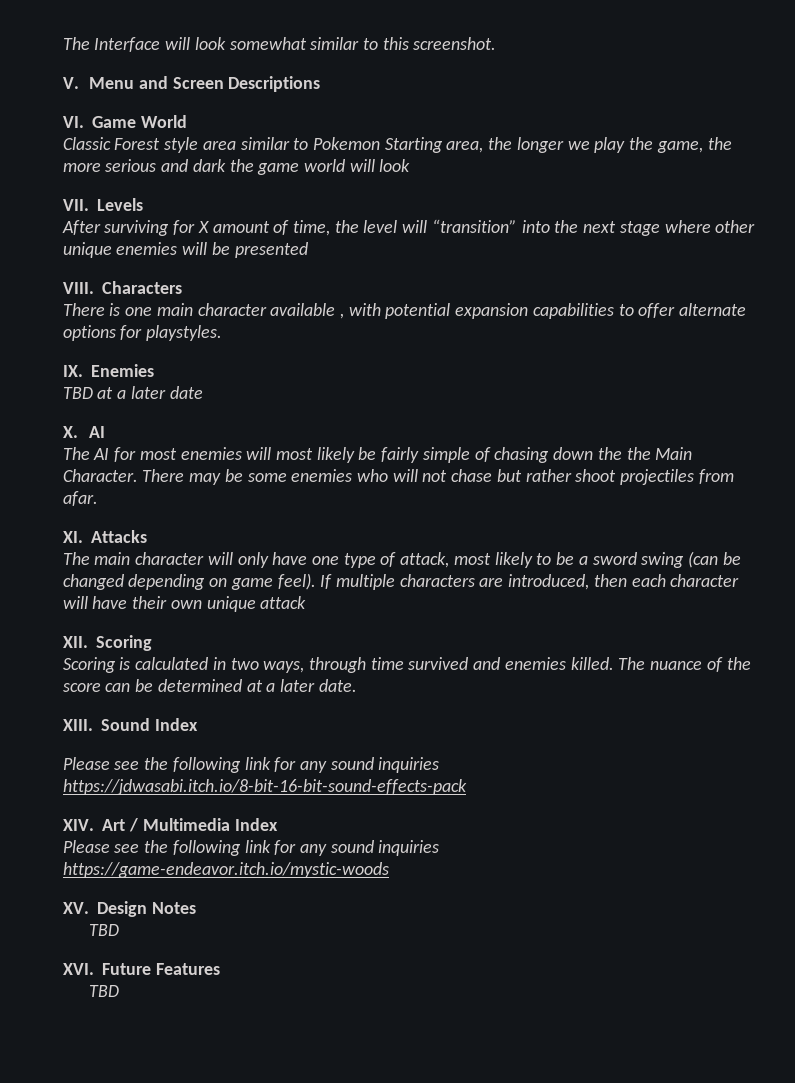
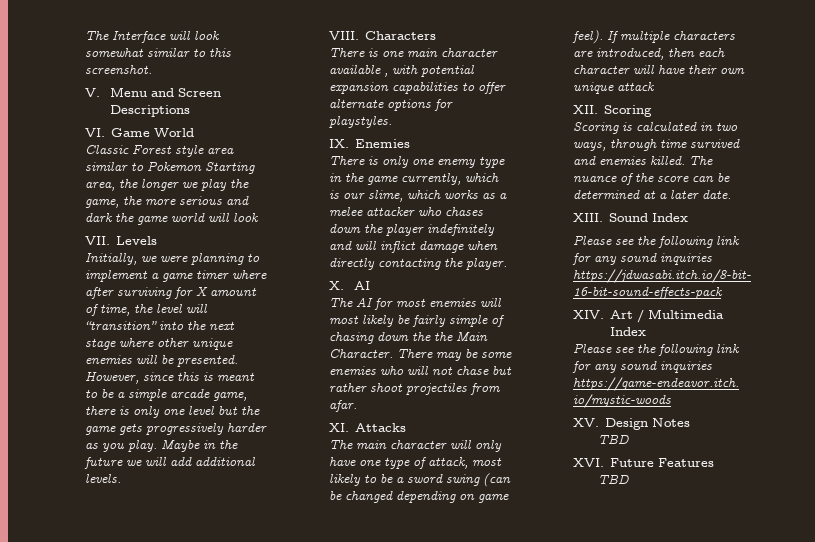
[61,220,101,235] After -> [84,253,260,265] [84,270,267,282] [84,287,114,299] Initially, we were planning to implement a game timer where after
[234,242,308,258] presented -> [176,355,238,367] [84,371,255,384] [84,389,247,401] [84,406,260,418] [84,423,267,435] [84,439,238,452] [83,457,256,469] [84,474,121,483] presented. However, since this is meant to be a simple arcade game, there is only one level but the game gets progressively harder as you play. Maybe in the future we will add additional levels.
[62,386,203,399] TBD at a later date -> [328,156,505,168] [328,173,499,185] [328,190,507,202] [328,207,483,216] [328,224,495,236] [328,241,498,253] [328,258,507,270] There is only one enemy type in the game currently, which is our slime, which works as a melee attacker who chases down the player indefinitely and will inflict damage when directly contacting the player.

